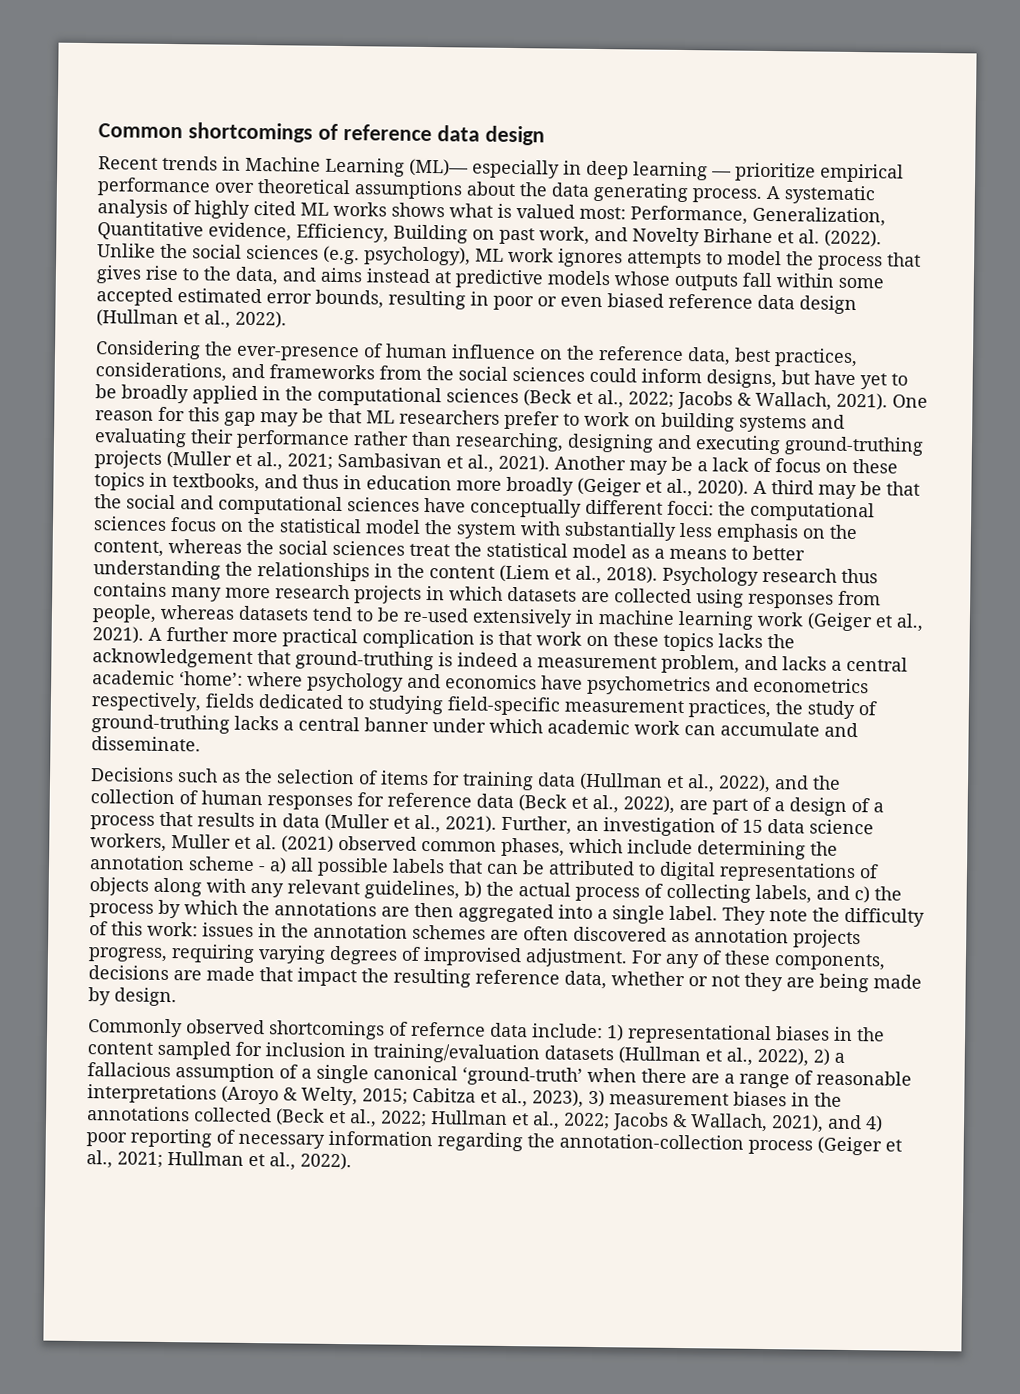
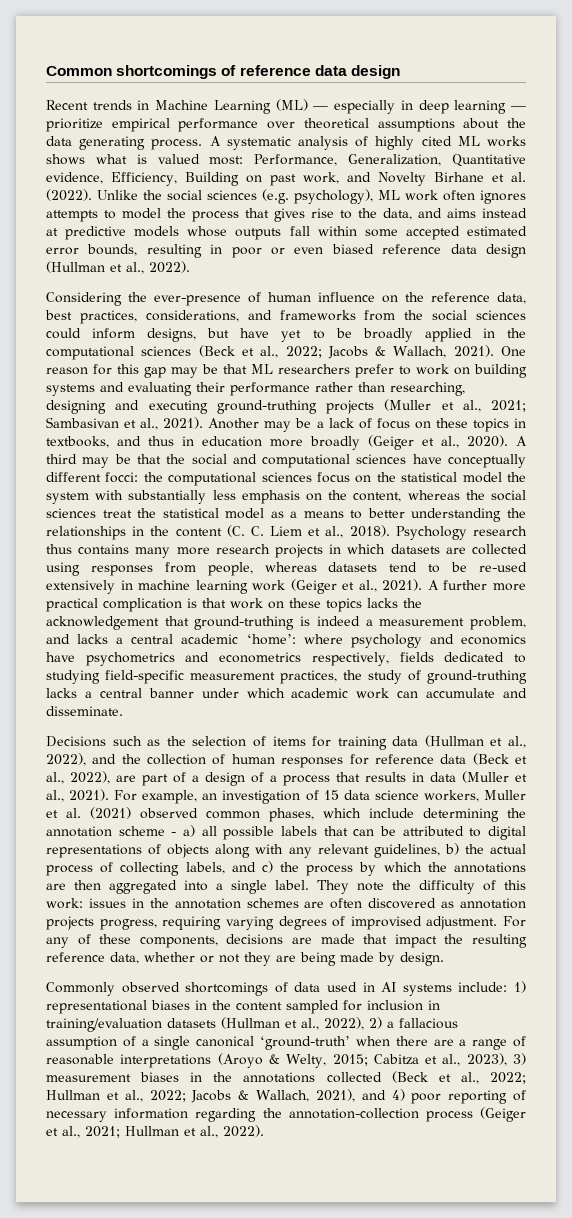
[409,158,469,177] (ML)— -> [275,99,329,111] (ML) —
(554, 255) none -> [443,190,475,201] often
[499,564,550,583] (Liem -> [226,525,303,537] (C. C. Liem
[501,815,572,835] Further, -> [114,790,198,804] For example,
[411,1021,528,1038] refernce data -> [294,982,452,996] data used in AI systems

